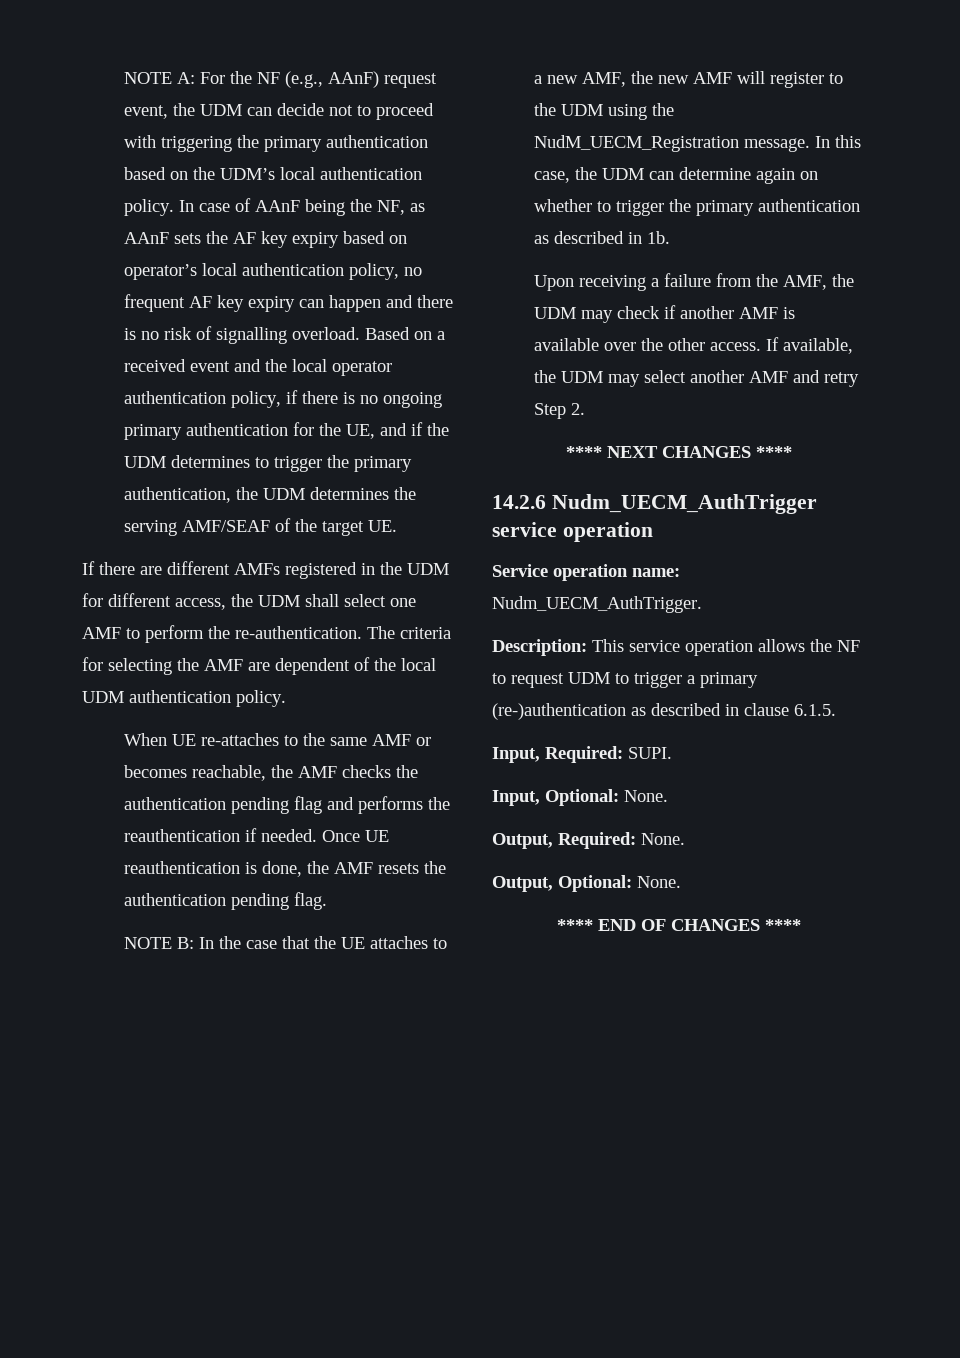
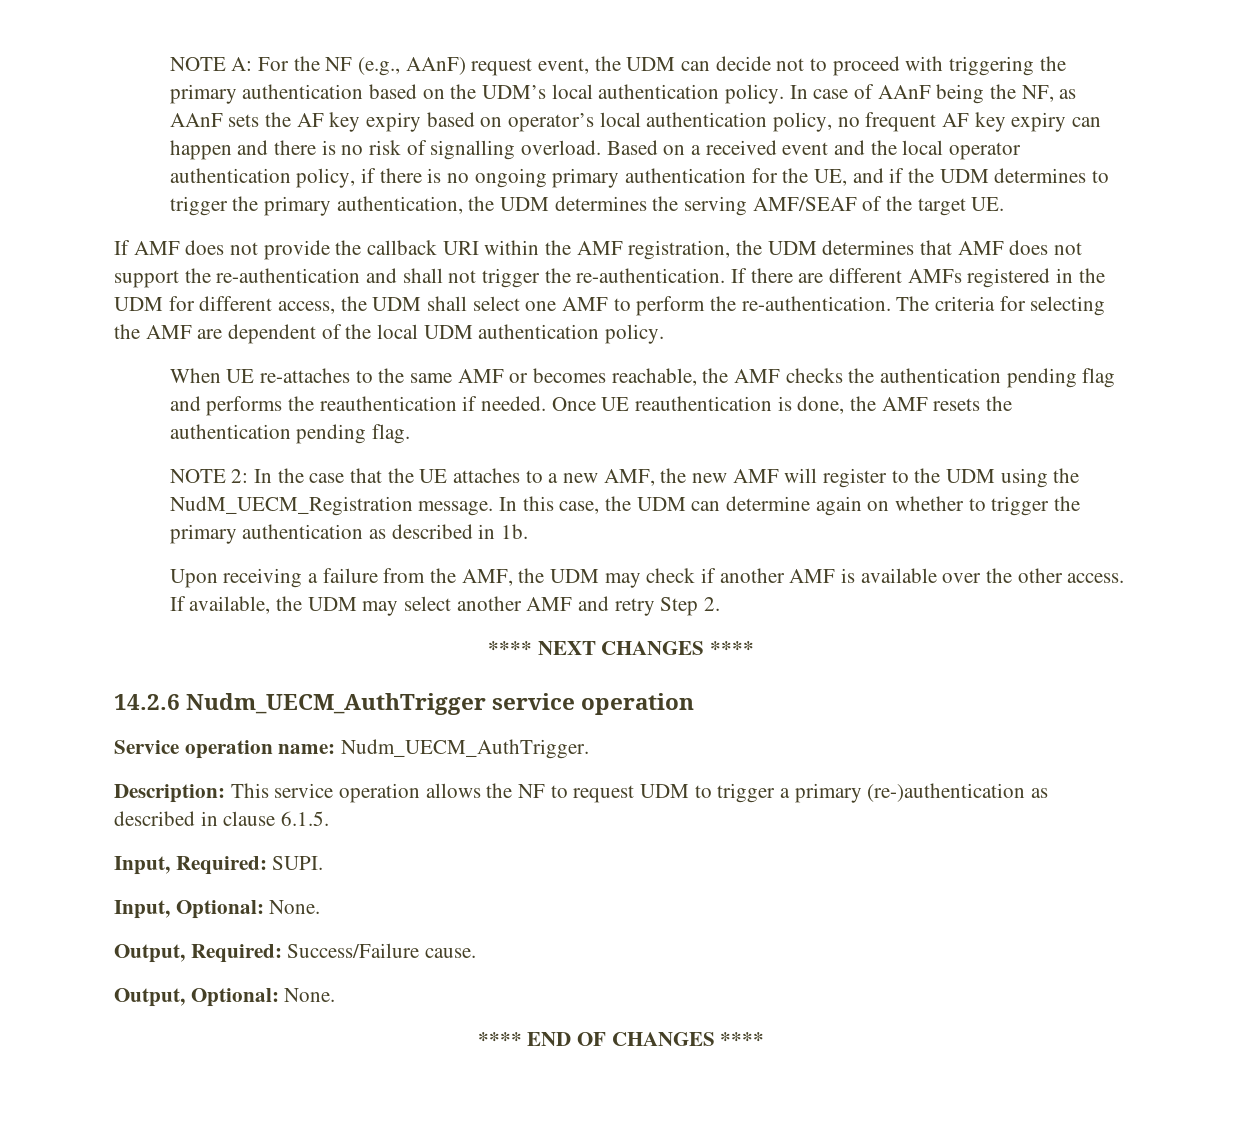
(95, 568) none -> [133,240,1083,260] [114,268,748,288] AMF does not provide the callback URI within the AMF registration, the UDM determines that AMF does not support the re-authentication and shall not trigger the re-authentication. If
[177,937,195,949] B: -> [231,469,249,483] 2:
[641,833,685,845] None. -> [287,943,477,958] Success/Failure cause.

